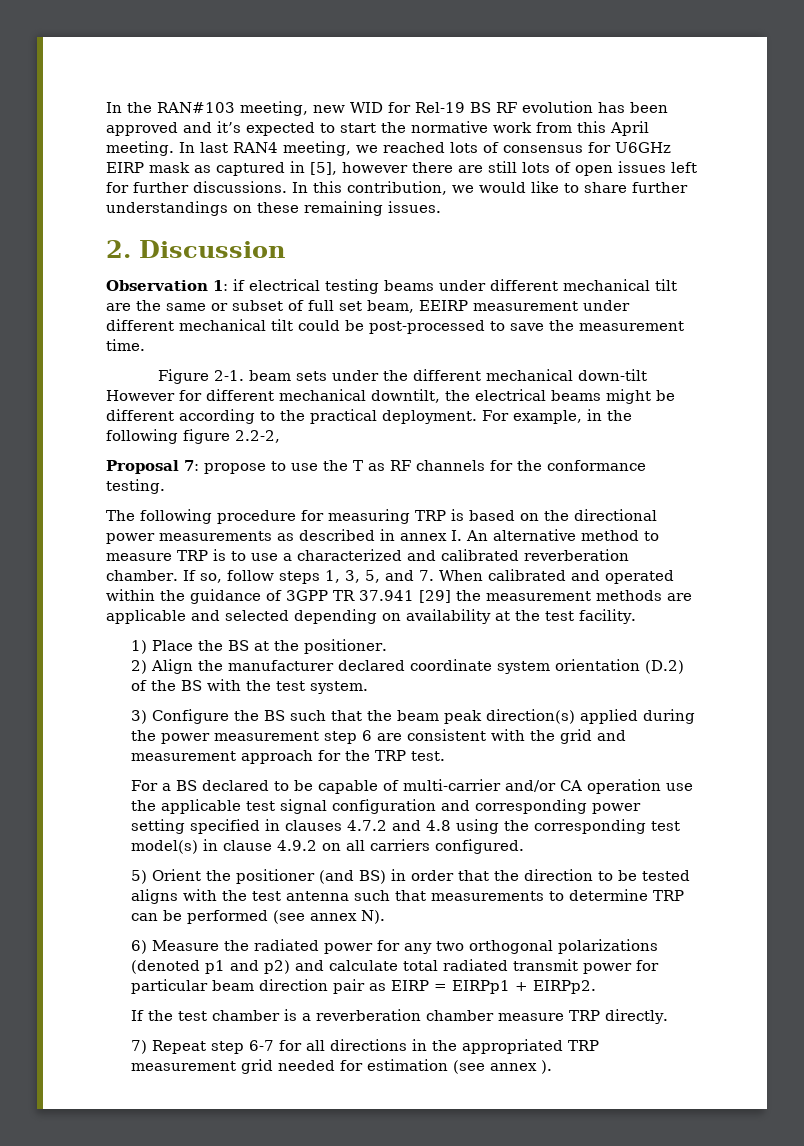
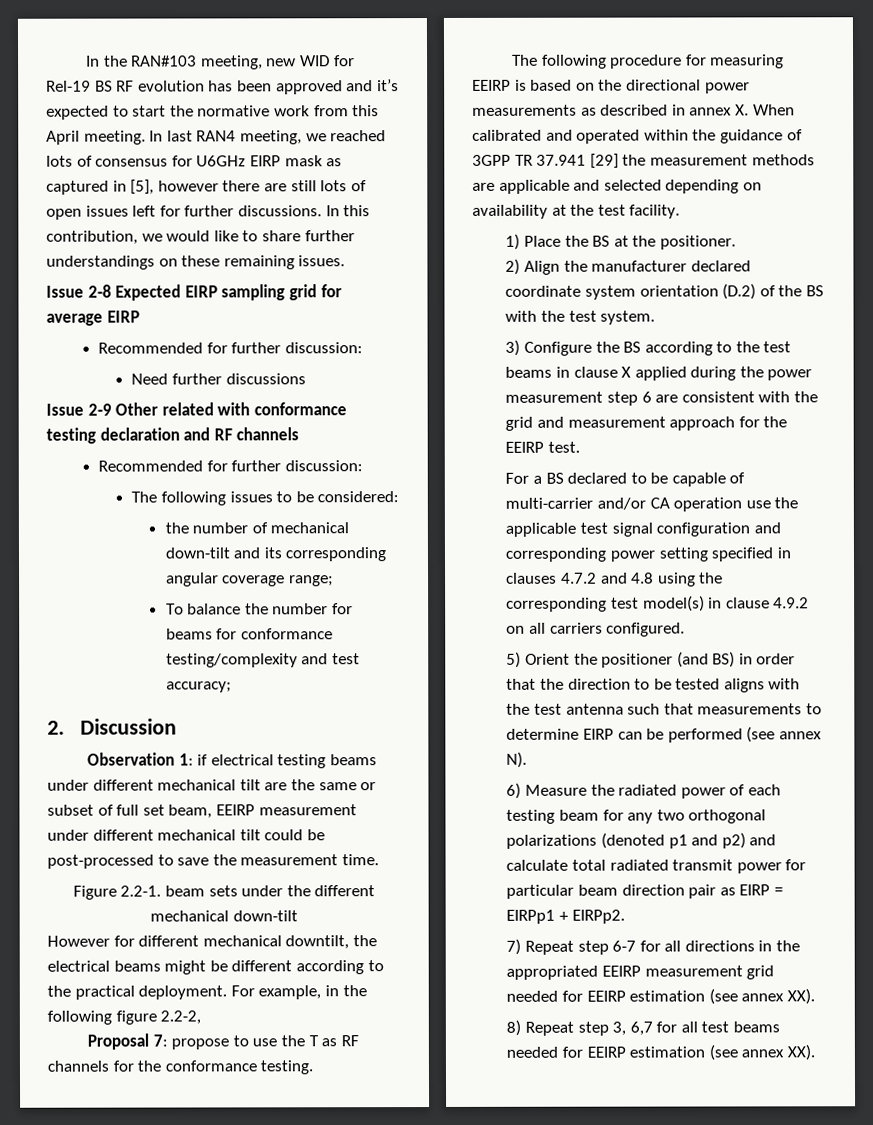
(441, 207) none -> [46,284,342,301] [46,310,140,326] [98,342,363,354] [131,373,306,385] [46,402,347,416] [46,427,300,444] [98,460,363,472] [131,491,400,506] [164,522,350,534] [164,547,387,562] [165,572,334,587] [165,603,354,615] [165,628,333,640] [165,653,360,668] [165,681,232,693] // Issue 2-8 Expected EIRP sampling grid for average EIRP // Recommended for further discussion: // Need further discussions // Issue 2-9 Other related with conformance testing declaration and RF channels // Recommended for further discussion: // The following issues to be considered: // the number of mechanical down-tilt and its corresponding angular coverage range; // To balance the number for beams for conformance testing/complexity and test accuracy;
[213,370,244,381] 2-1. -> [120,885,162,897] 2.2-1.
[415,510,446,521] TRP -> [472,79,511,91] EEIRP
[451,529,659,541] [106,549,629,561] [106,570,434,584] I. An alternative method to measure TRP is to use a characterized and calibrated reverberation chamber. If so, follow steps 1, 3, 5, and 7. -> [734,104,749,116] X.
[289,709,575,724] such that the beam peak direction(s) -> [644,341,792,356] [505,366,632,378] according to the test beams in clause X
[374,750,406,761] TRP -> [505,441,545,453] EEIRP
[652,890,684,901] TRP -> [582,728,614,740] EIRP
(373, 948) none -> [729,784,781,796] [506,809,599,824] of each testing beam
[130,1009,668,1024] // If the test chamber is a reverberation chamber measure TRP directly. -> (625, 916) none
[567,1040,599,1051] TRP -> [601,965,641,977] EEIRP
[366,1059,552,1074] estimation (see annex ). -> [586,988,815,1005] [506,1019,781,1036] [506,1044,815,1061] EEIRP estimation (see annex XX). // 8) Repeat step 3, 6,7 for all test beams needed for EEIRP estimation (see annex XX).

